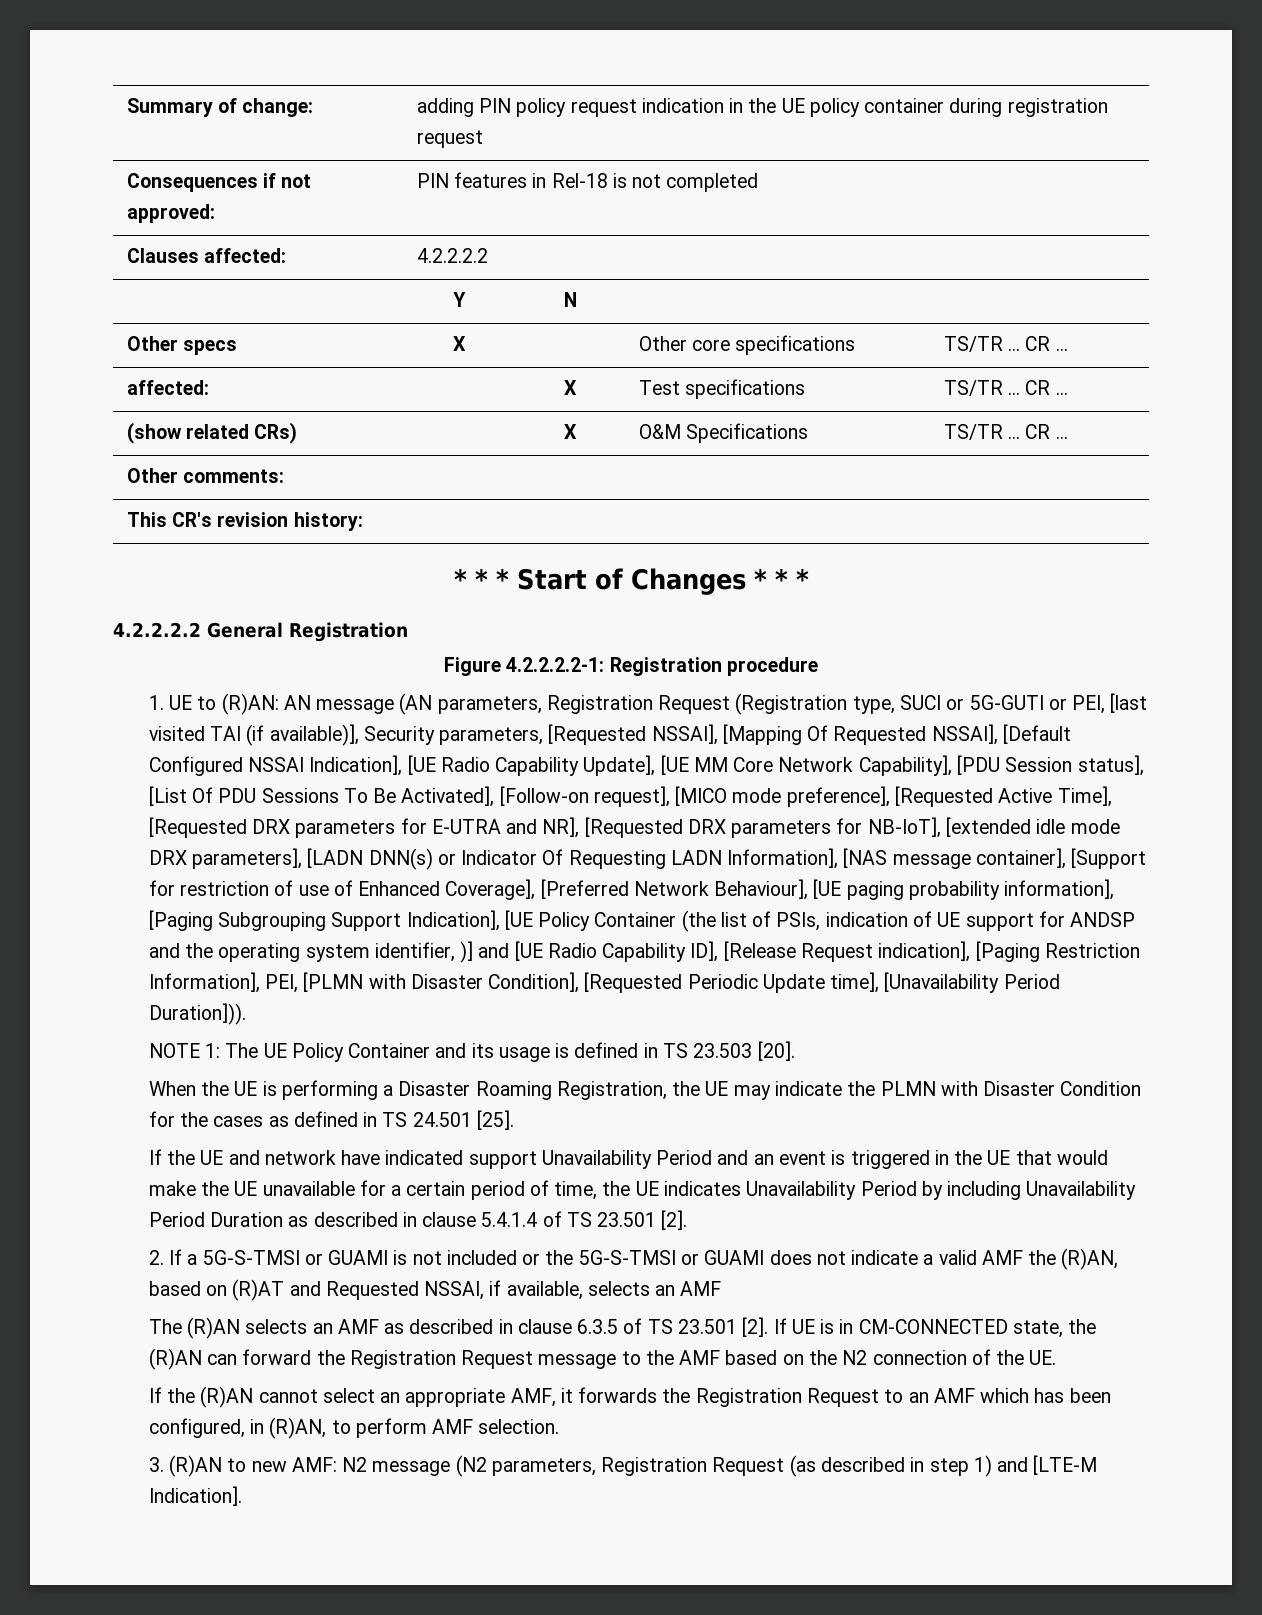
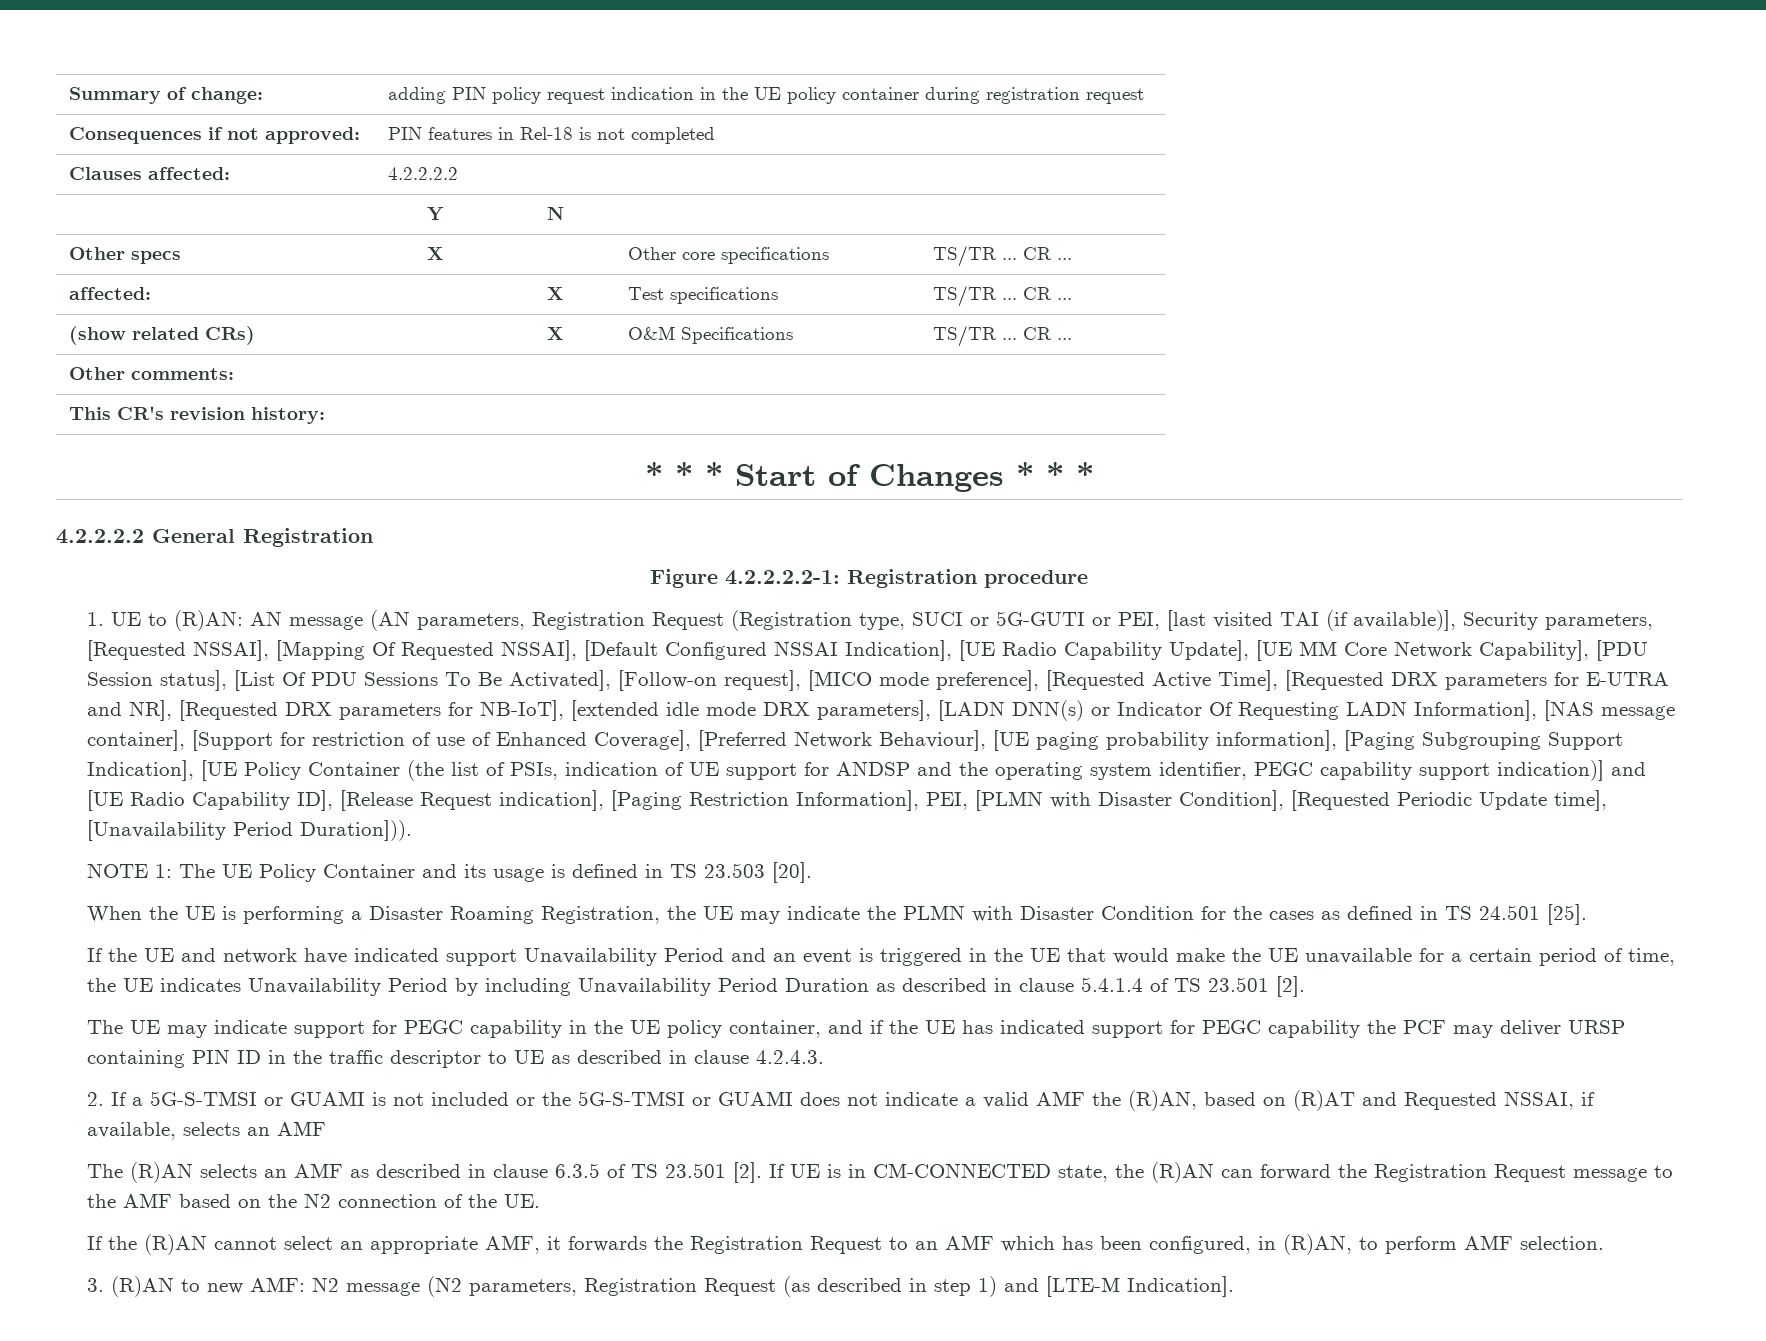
[460,941,474,963] )] -> [1253,760,1604,781] PEGC capability support indication)]
(688, 1220) none -> [86,1020,1625,1038] [86,1049,824,1068] // The UE may indicate support for PEGC capability in the UE policy container, and if the UE has indicated support for PEGC capability the PCF may deliver URSP containing PIN ID in the traffic descriptor to UE as described in clause 4.2.4.3.

